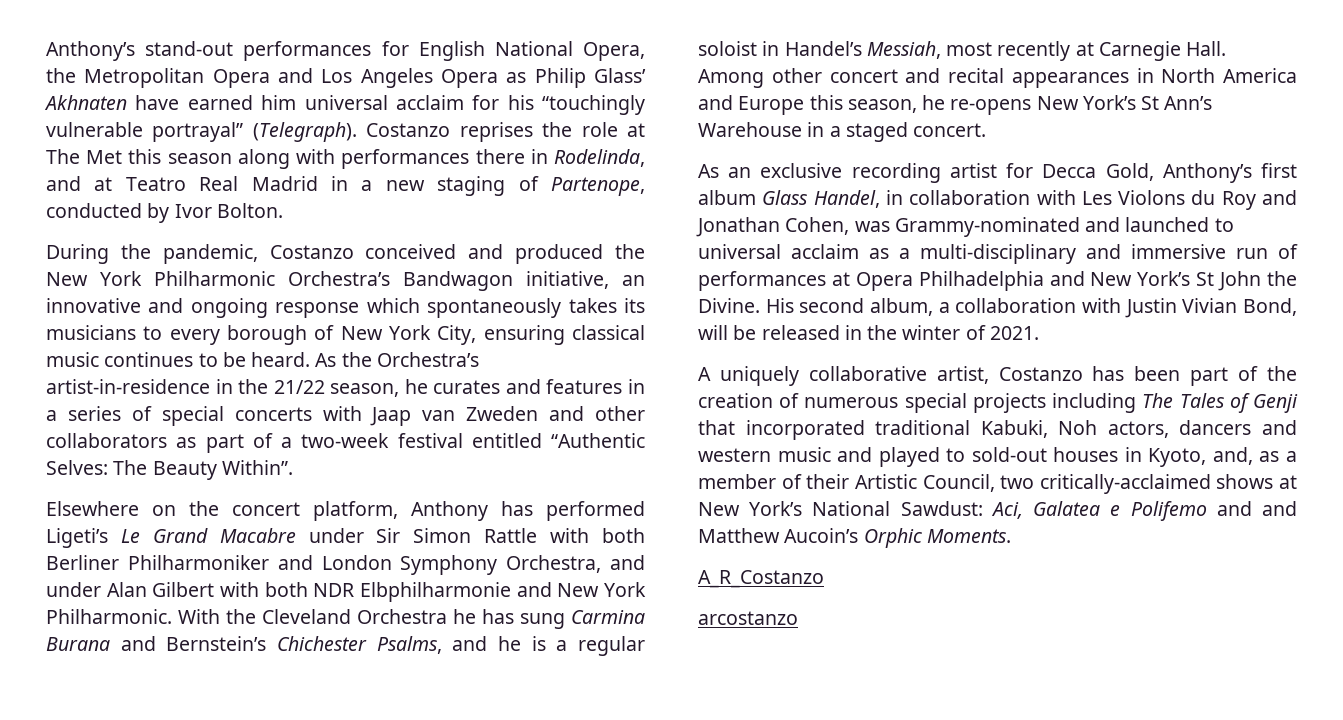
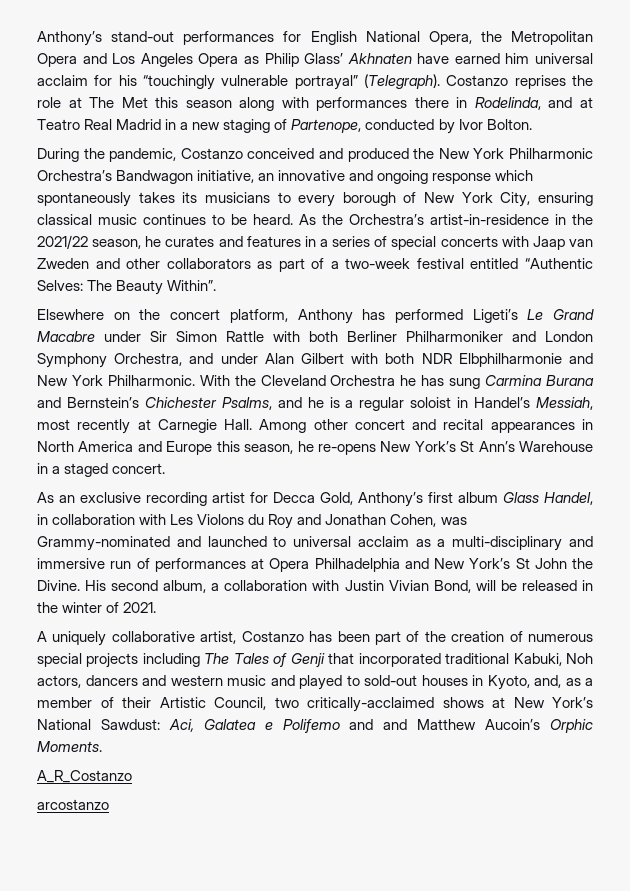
[273,380,325,394] 21/22 -> [37,235,88,249] 2021/22

